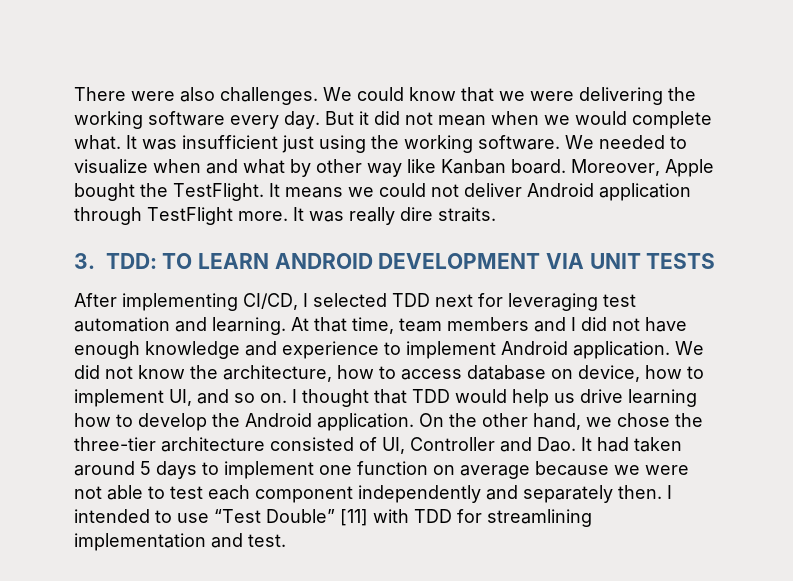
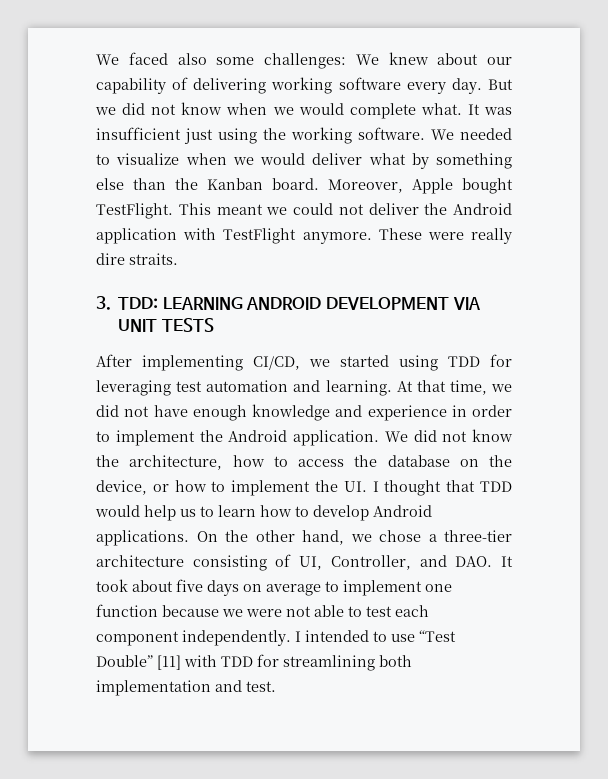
[74,87,696,105] There were also challenges. We could know that we were delivering the -> [96,52,512,69] [96,77,267,94] We faced also some challenges: We knew about our capability of delivering
[359,111,486,126] it did not mean -> [95,102,223,115] we did not know
[206,159,436,177] and what by other way like -> [232,153,512,169] [96,178,198,190] we would deliver what by something else than the
[140,183,343,201] the TestFlight. It means -> [96,203,263,219] TestFlight. This meant
(522, 190) none -> [424,203,448,215] the
[74,207,344,225] through TestFlight more. It was -> [183,228,464,244] with TestFlight anymore. These were
[162,253,269,269] TO LEARN -> [162,297,243,310] LEARNING
[303,293,473,307] I selected TDD next -> [309,355,480,371] we started using TDD
[399,317,576,332] team members and I -> [491,384,512,392] we
[384,341,496,359] to implement -> [451,405,512,417] [96,430,223,446] in order to implement the
(462, 374) none -> [354,455,378,467] the
[578,365,704,382] [74,389,287,407] device, how to implement UI, and so on. -> [489,455,512,467] [96,480,367,496] the device, or how to implement the UI.
[580,389,697,407] drive learning -> [200,505,256,517] to learn
[212,413,414,431] the Android application. -> [373,505,432,517] [96,530,189,546] Android applications.
[675,413,703,427] the -> [428,534,437,542] a
[270,437,354,451] consisted -> [192,555,267,571] consisting
[410,437,682,452] [74,461,197,479] Controller and Dao. It had taken around 5 days -> [330,555,513,570] [96,579,321,596] Controller, and DAO. It took about five days on average
[433,465,530,479] on average -> (158, 610) none
[358,485,662,503] independently and separately then. -> [182,630,291,646] independently.
(592, 518) none -> [379,655,412,667] both

